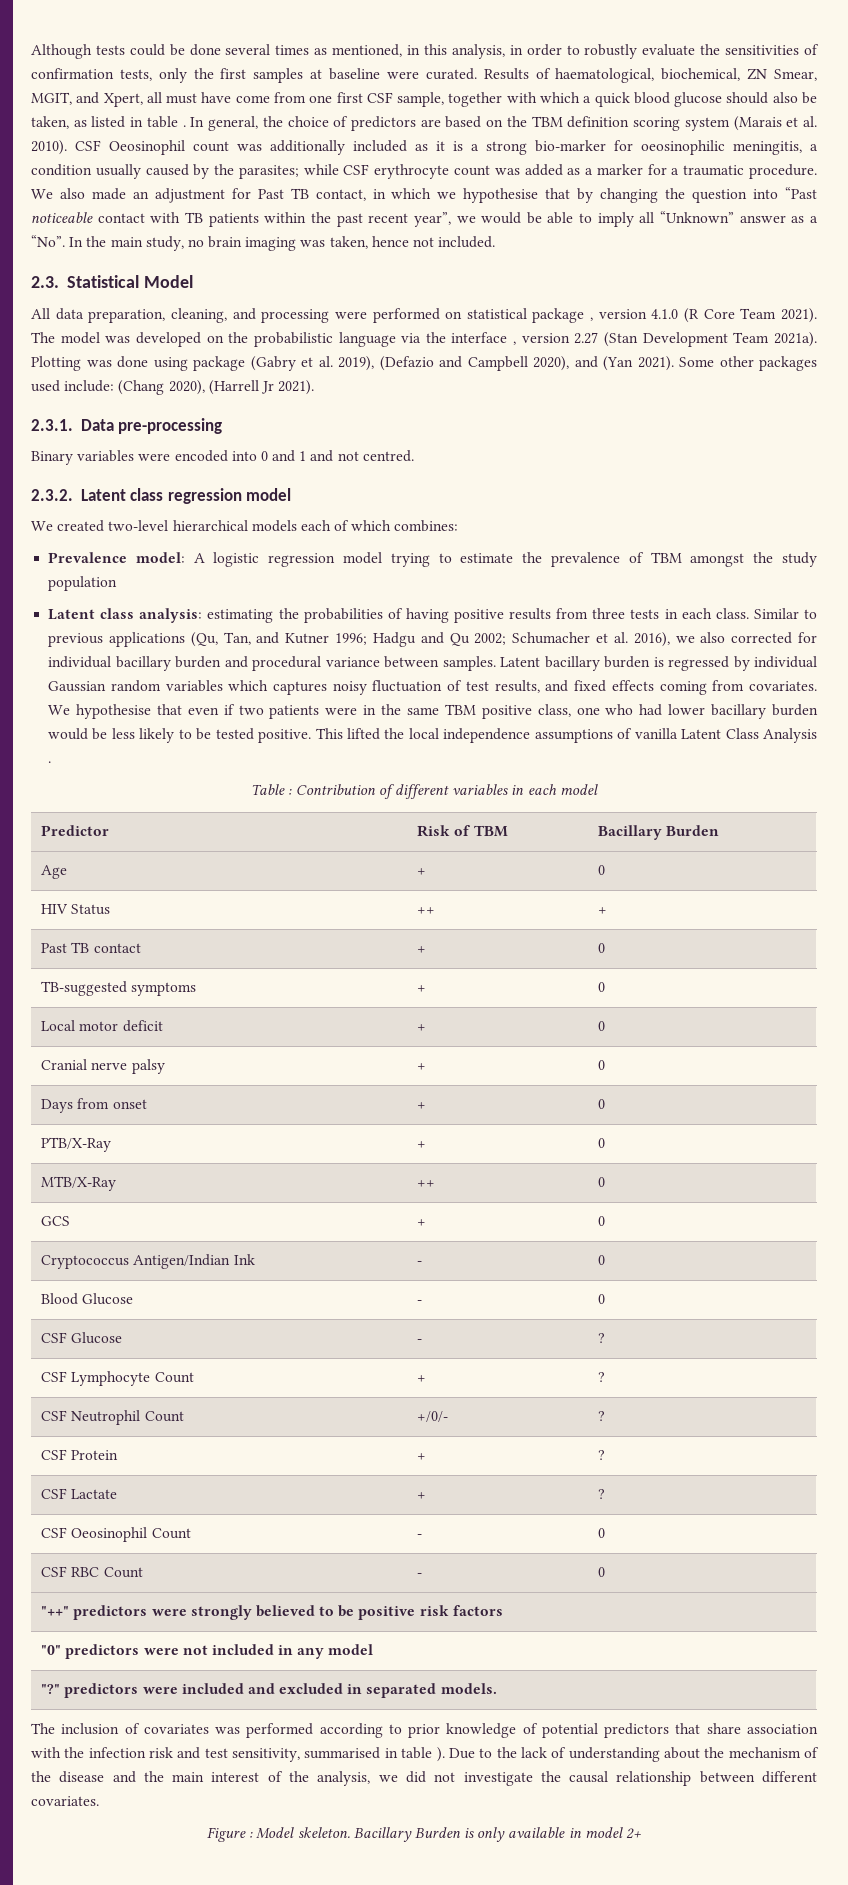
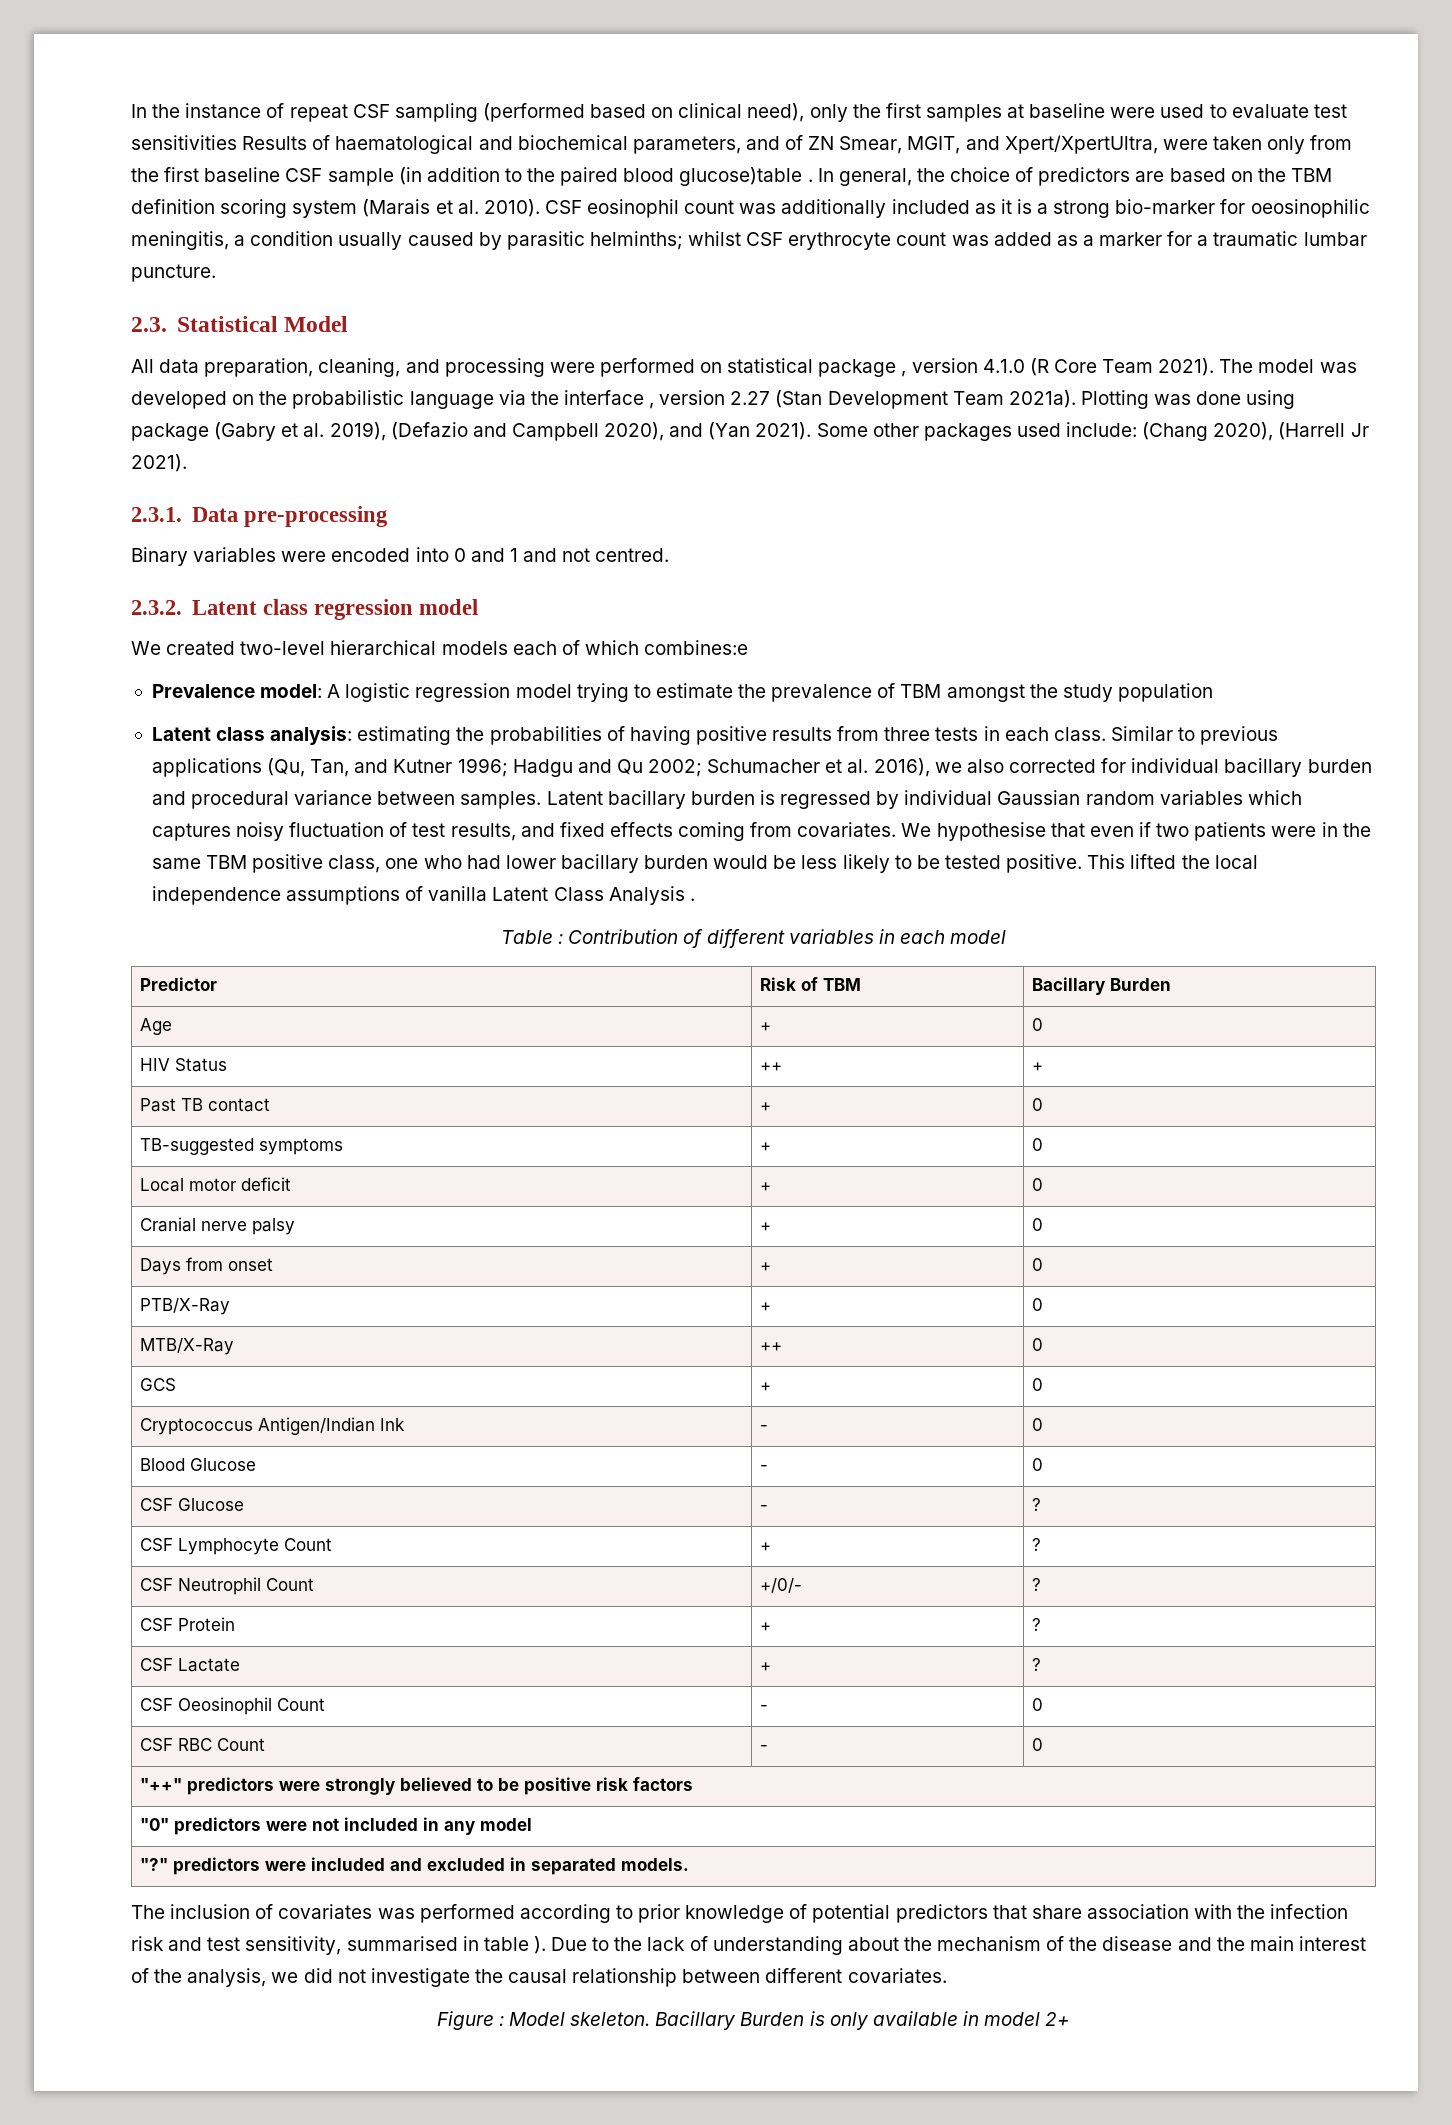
[31,44,819,59] [31,68,152,81] Although tests could be done several times as mentioned, in this analysis, in order to robustly evaluate the sensitivities of confirmation tests, -> [131,103,805,122] In the instance of repeat CSF sampling (performed based on clinical need),
[425,68,818,83] [31,92,818,107] [31,116,178,129] curated. Results of haematological, biochemical, ZN Smear, MGIT, and Xpert, all must have come from one first CSF sample, together with which a quick blood glucose should also be taken, as listed in table -> [1160,104,1347,118] [131,135,1353,154] [131,167,803,186] used to evaluate test sensitivities Results of haematological and biochemical parameters, and of ZN Smear, MGIT, and Xpert/XpertUltra, were taken only from the first baseline CSF sample (in addition to the paired blood glucose)table
[109,140,185,155] Oeosinophil -> [587,199,680,218] eosinophil
[214,164,339,179] the parasites; while -> [506,231,742,250] parasitic helminths; whilst
[749,164,818,179] [31,187,817,203] [31,211,818,227] [31,235,496,251] procedure. We also made an adjustment for Past TB contact, in which we hypothesise that by changing the question into “Past noticeable contact with TB patients within the past recent year”, we would be able to imply all “Unknown” answer as a “No”. In the main study, no brain imaging was taken, hence not included. -> [1303,232,1367,246] [131,264,216,282] lumbar puncture.
[394,520,459,532] combines: -> [644,640,749,655] combines:e

